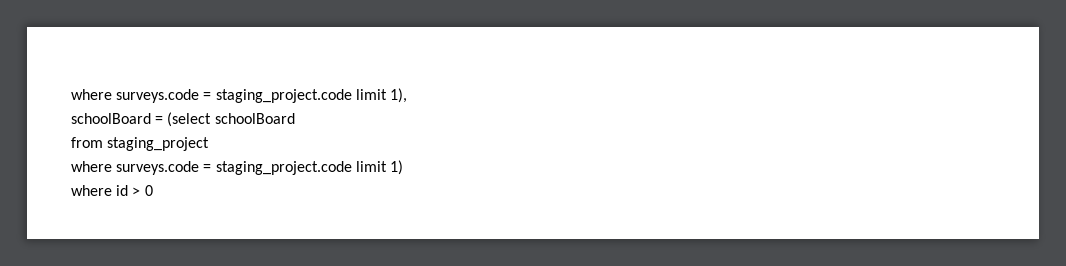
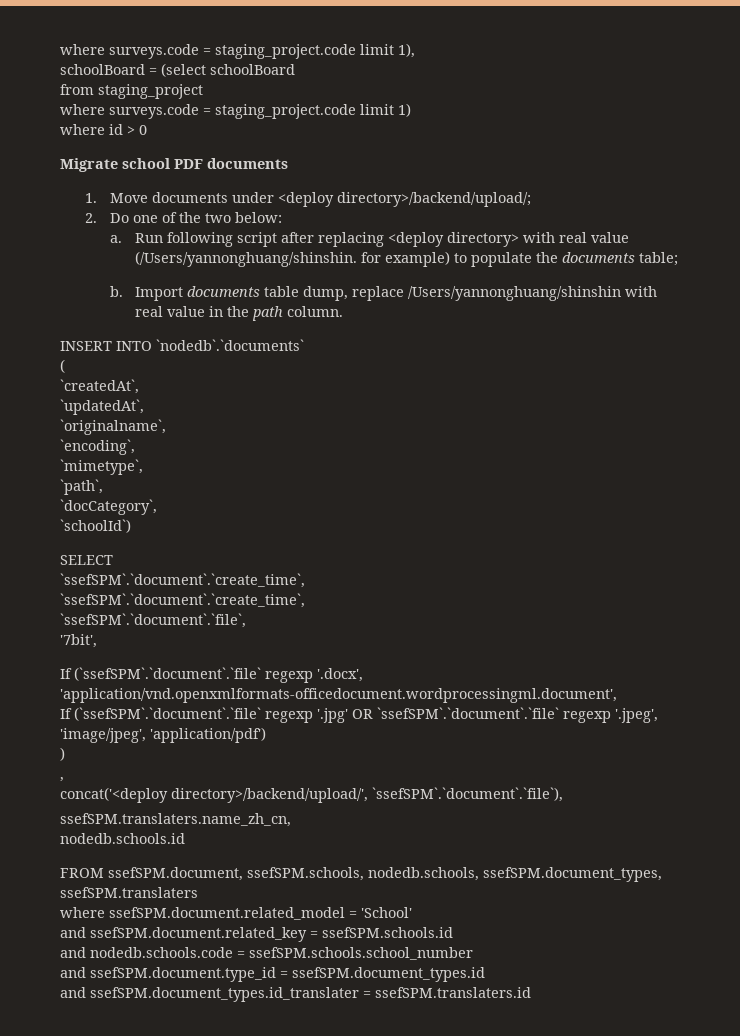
(153, 190) none -> [60,158,288,172] [84,192,531,207] [84,212,282,223] [109,232,629,247] [134,251,678,267] [109,286,657,301] [134,306,343,321] [60,339,304,351] [60,359,65,373] [60,379,139,394] [60,399,144,415] [60,419,166,435] [60,439,135,455] [60,459,143,475] [60,479,103,495] [60,499,157,515] [60,519,131,533] [60,555,113,565] [60,573,305,588] [60,593,305,608] [60,613,246,628] [60,634,97,648] [60,667,363,683] [60,688,617,703] [60,707,658,723] [60,727,266,743] [60,747,65,761] [60,777,64,782] [60,787,563,803] [60,813,291,827] [60,833,185,844] [60,867,662,882] [60,887,198,898] [60,907,412,920] [60,927,453,942] [60,947,473,960] [60,967,485,982] [60,987,531,1002] // Migrate school PDF documents // 1. Move documents under <deploy directory>/backend/upload/; // 2. Do one of the two below: // a. Run following script after replacing <deploy directory> with real value (/Users/yannonghuang/shinshin. for example) to populate the documents table; // b. Import documents table dump, replace /Users/yannonghuang/shinshin with real value in the path column. // INSERT INTO `nodedb`.`documents` // ( // `createdAt`, // `updatedAt`, // `originalname`, // `encoding`, // `mimetype`, // `path`, // `docCategory`, // `schoolId`) // SELECT // `ssefSPM`.`document`.`create_time`, // `ssefSPM`.`document`.`create_time`, // `ssefSPM`.`document`.`file`, // '7bit', // If (`ssefSPM`.`document`.`file` regexp '.docx', 'application/vnd.openxmlformats-officedocument.wordprocessingml.document', // If (`ssefSPM`.`document`.`file` regexp '.jpg' OR `ssefSPM`.`document`.`file` regexp '.jpeg', 'image/jpeg', 'application/pdf') // ) // , // concat('<deploy directory>/backend/upload/', `ssefSPM`.`document`.`file`), // ssefSPM.translaters.name_zh_cn, // nodedb.schools.id // FROM ssefSPM.document, ssefSPM.schools, nodedb.schools, ssefSPM.document_types, ssefSPM.translaters // where ssefSPM.document.related_model = 'School' // and ssefSPM.document.related_key = ssefSPM.schools.id // and nodedb.schools.code = ssefSPM.schools.school_number // and ssefSPM.document.type_id = ssefSPM.document_types.id // and ssefSPM.document_types.id_translater = ssefSPM.translaters.id

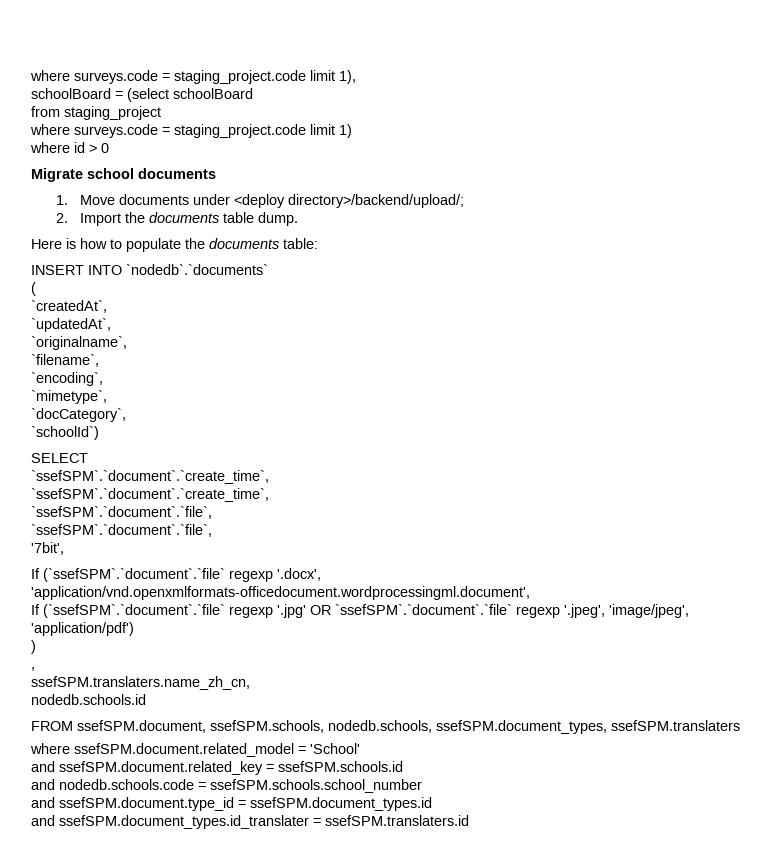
[174,159,203,169] PDF -> (134, 173) none
[109,212,282,223] [109,232,629,247] [134,251,678,267] [109,286,657,301] [134,306,343,321] Do one of the two below: // a. Run following script after replacing <deploy directory> with real value (/Users/yannonghuang/shinshin. for example) to populate the documents table; // b. Import documents table dump, replace /Users/yannonghuang/shinshin with real value in the path column. -> [80,212,299,226] [31,238,318,252] Import the documents table dump. // Here is how to populate the documents table:
(166, 427) none -> [31,354,99,367] // `filename`,
[60,479,103,495] // `path`, -> (107, 397) none
(246, 620) none -> [31,524,212,537] // `ssefSPM`.`document`.`file`,
[60,787,563,803] // concat('<deploy directory>/backend/upload/', `ssefSPM`.`document`.`file`), -> (35, 669) none

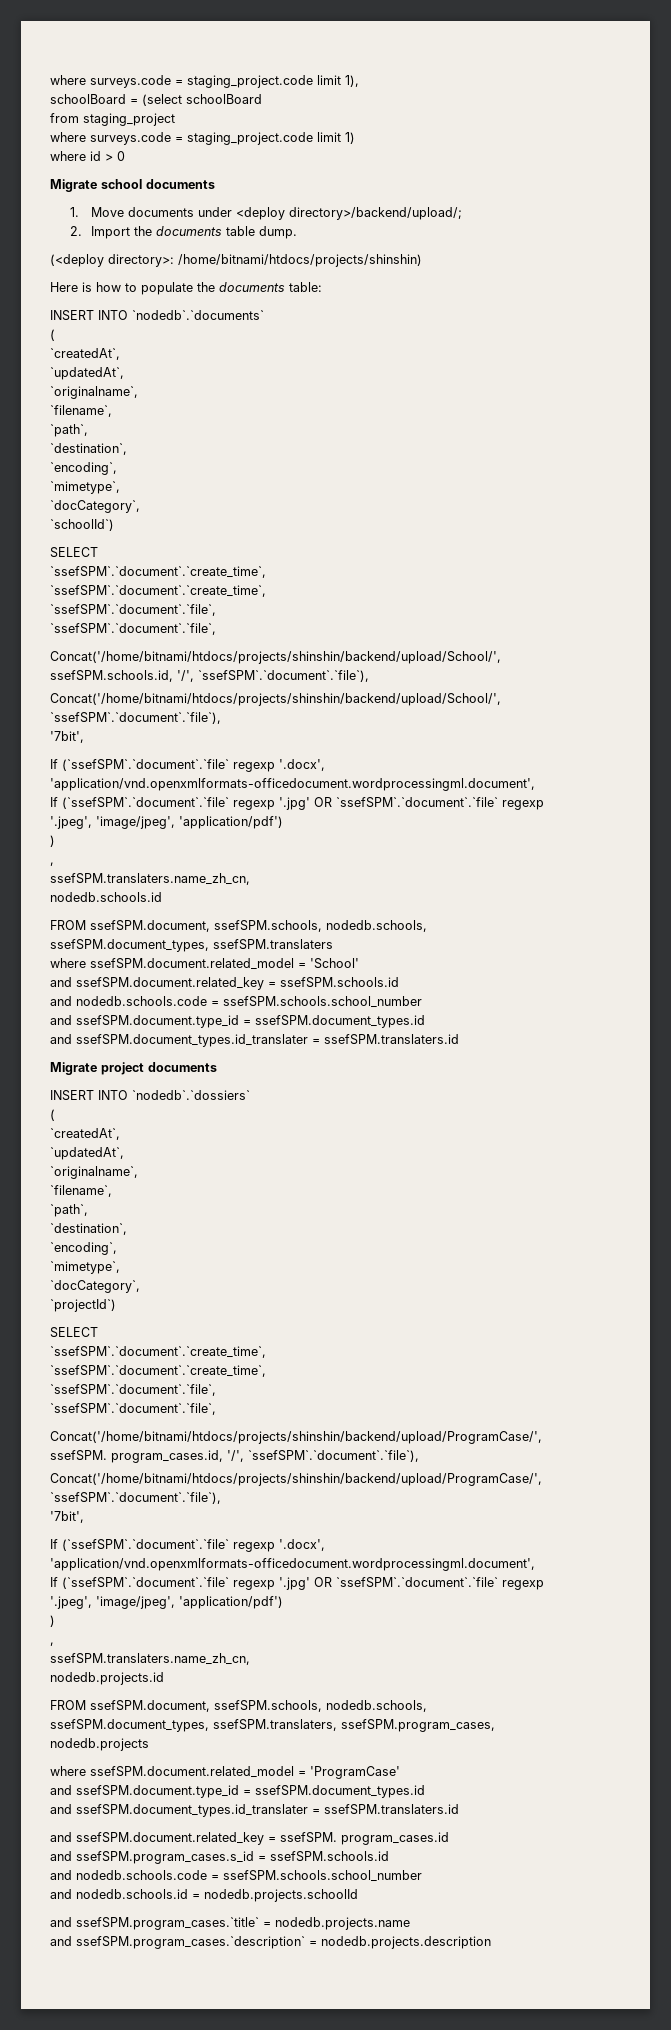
(299, 219) none -> [50,254,422,267] // (<deploy directory>: /home/bitnami/htdocs/projects/shinshin)
(99, 360) none -> [50,424,88,437] [50,443,127,455] // `path`, // `destination`,
(212, 530) none -> [50,651,501,664] [50,670,369,682] [50,693,501,706] [50,712,221,724] // Concat('/home/bitnami/htdocs/projects/shinshin/backend/upload/School/', ssefSPM.schools.id, '/', `ssefSPM`.`document`.`file`), // Concat('/home/bitnami/htdocs/projects/shinshin/backend/upload/School/', `ssefSPM`.`document`.`file`),
(469, 820) none -> [50,1062,217,1075] [50,1090,250,1101] [50,1109,55,1121] [50,1128,120,1140] [50,1147,124,1160] [50,1166,138,1179] [50,1185,112,1197] [50,1204,88,1217] [50,1223,127,1235] [50,1242,117,1255] [50,1261,120,1274] [50,1280,140,1293] [50,1299,116,1312] [50,1327,98,1338] [50,1346,266,1358] [50,1365,266,1377] [50,1384,216,1396] [50,1403,216,1415] [50,1431,542,1444] [50,1450,419,1463] [50,1473,542,1486] [50,1492,221,1504] [50,1511,84,1523] [50,1539,325,1552] [50,1558,535,1571] [50,1577,544,1590] [50,1596,283,1609] [50,1615,55,1627] [50,1642,54,1646] [50,1653,250,1665] [50,1672,164,1685] [50,1700,427,1712] [50,1719,495,1732] [50,1738,149,1751] [50,1766,400,1779] [50,1785,425,1798] [50,1804,459,1817] [50,1832,449,1845] [50,1851,389,1864] [50,1870,422,1882] [50,1889,358,1902] [50,1917,410,1930] [50,1936,491,1949] // Migrate project documents // INSERT INTO `nodedb`.`dossiers` // ( // `createdAt`, // `updatedAt`, // `originalname`, // `filename`, // `path`, // `destination`, // `encoding`, // `mimetype`, // `docCategory`, // `projectId`) // SELECT // `ssefSPM`.`document`.`create_time`, // `ssefSPM`.`document`.`create_time`, // `ssefSPM`.`document`.`file`, // `ssefSPM`.`document`.`file`, // Concat('/home/bitnami/htdocs/projects/shinshin/backend/upload/ProgramCase/', ssefSPM. program_cases.id, '/', `ssefSPM`.`document`.`file`), // Concat('/home/bitnami/htdocs/projects/shinshin/backend/upload/ProgramCase/', `ssefSPM`.`document`.`file`), // '7bit', // If (`ssefSPM`.`document`.`file` regexp '.docx', 'application/vnd.openxmlformats-officedocument.wordprocessingml.document', // If (`ssefSPM`.`document`.`file` regexp '.jpg' OR `ssefSPM`.`document`.`file` regexp '.jpeg', 'image/jpeg', 'application/pdf') // ) // , // ssefSPM.translaters.name_zh_cn, // nodedb.projects.id // FROM ssefSPM.document, ssefSPM.schools, nodedb.schools, ssefSPM.document_types, ssefSPM.translaters, ssefSPM.program_cases, nodedb.projects // where ssefSPM.document.related_model = 'ProgramCase' // and ssefSPM.document.type_id = ssefSPM.document_types.id // and ssefSPM.document_types.id_translater = ssefSPM.translaters.id // and ssefSPM.document.related_key = ssefSPM. program_cases.id // and ssefSPM.program_cases.s_id = ssefSPM.schools.id // and nodedb.schools.code = ssefSPM.schools.school_number // and nodedb.schools.id = nodedb.projects.schoolId // and ssefSPM.program_cases.`title` = nodedb.projects.name // and ssefSPM.program_cases.`description` = nodedb.projects.description

